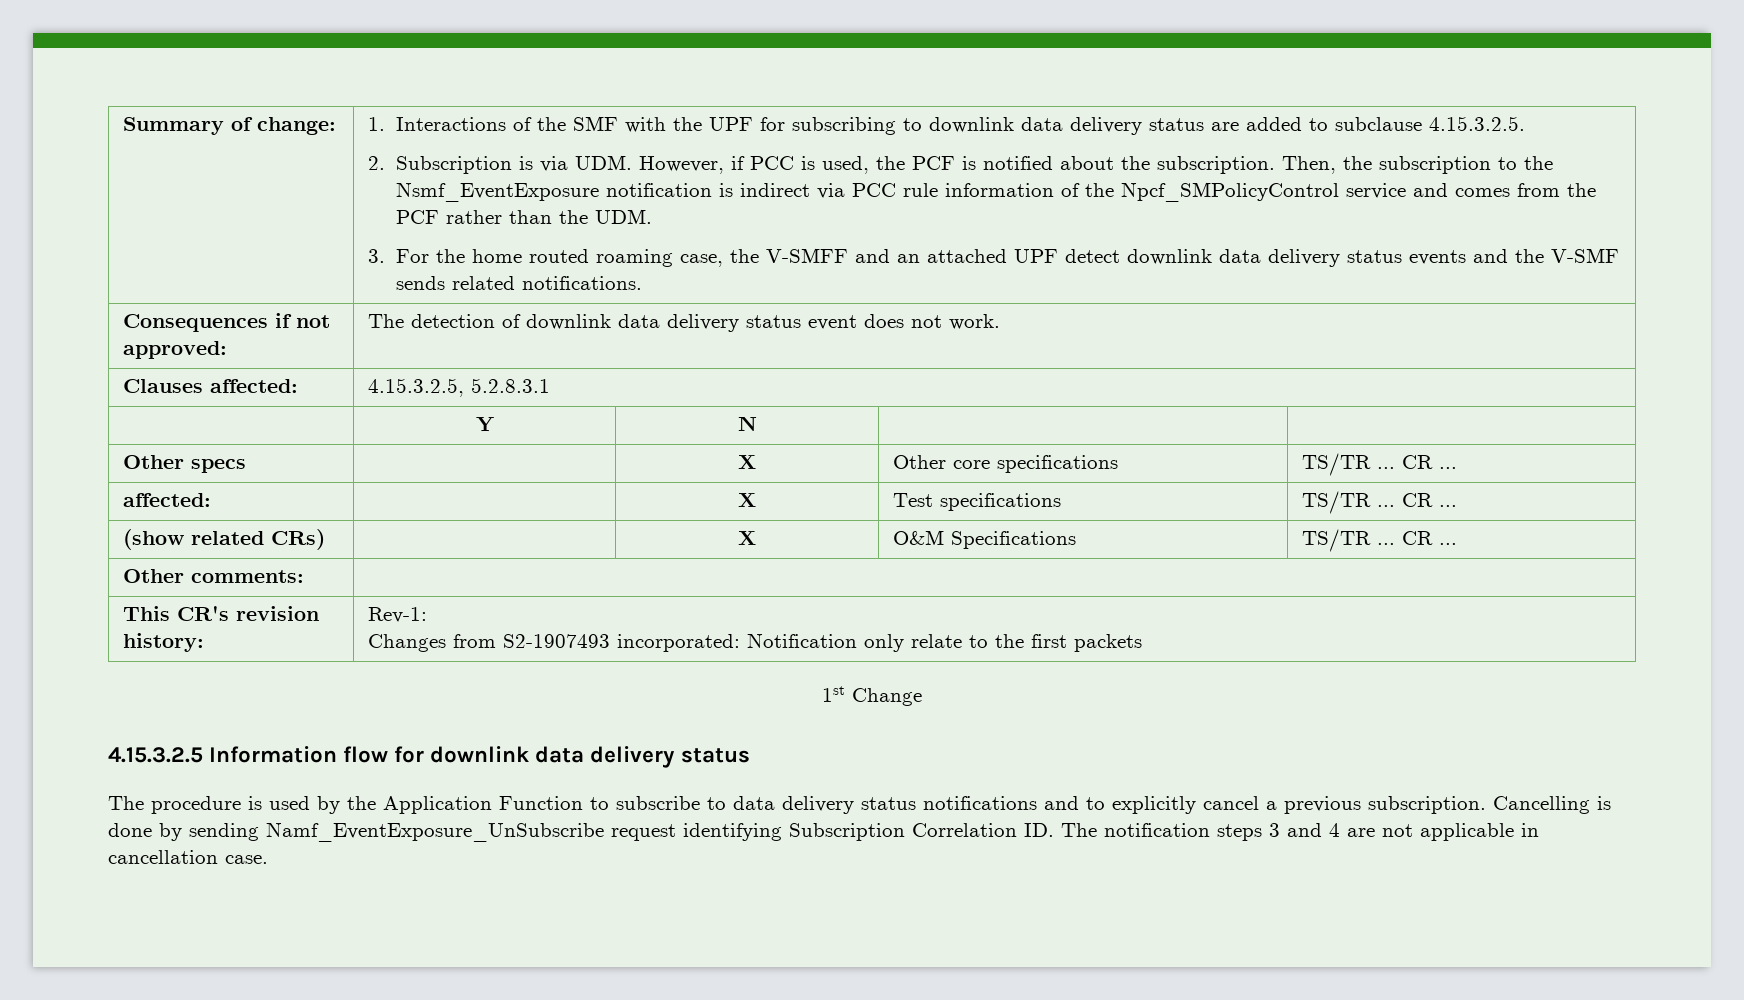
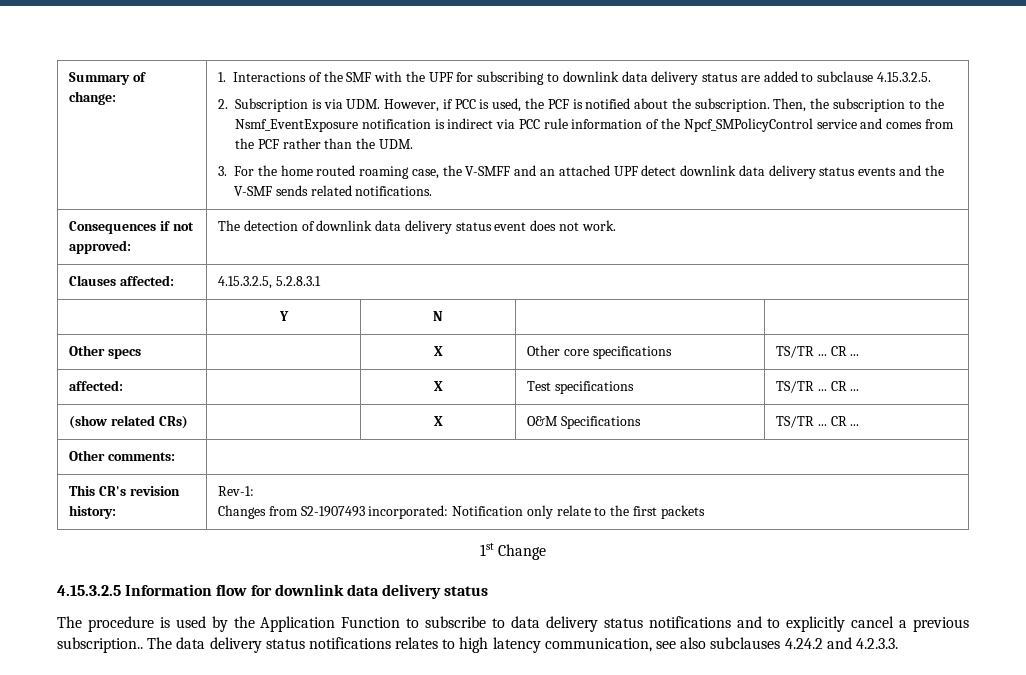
[1368,796,1611,814] [108,822,1539,842] [108,850,268,864] subscription. Cancelling is done by sending Namf_EventExposure_UnSubscribe request identifying Subscription Correlation ID. The notification steps 3 and 4 are not applicable in cancellation case. -> [57,637,898,653] subscription.. The data delivery status notifications relates to high latency communication, see also subclauses 4.24.2 and 4.2.3.3.

